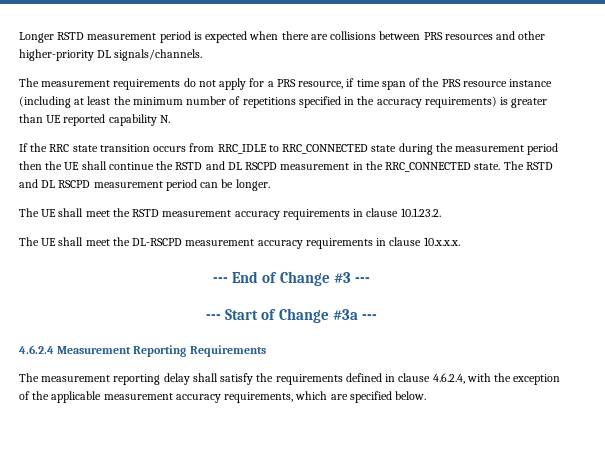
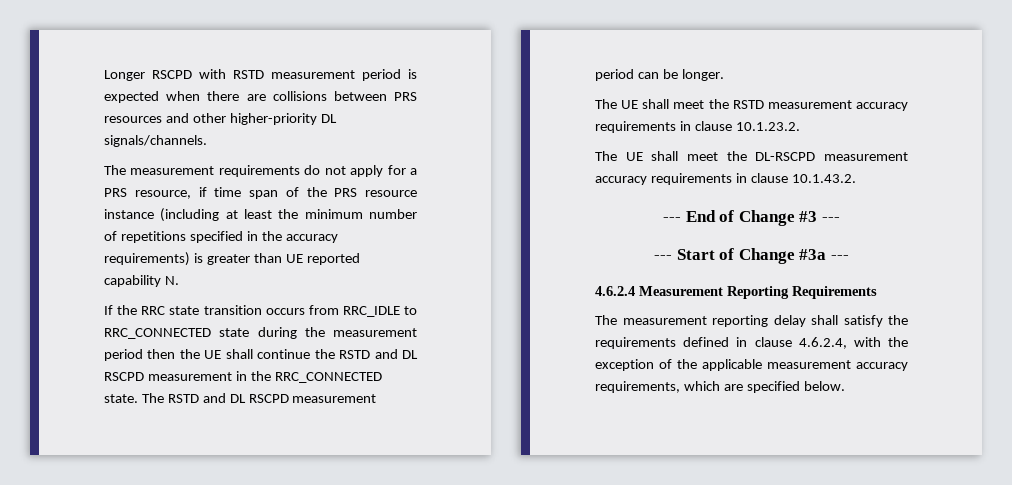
(54, 37) none -> [152,69,226,79] RSCPD with
[423,237,460,246] 10.x.x.x. -> [791,174,856,183] 10.1.43.2.

